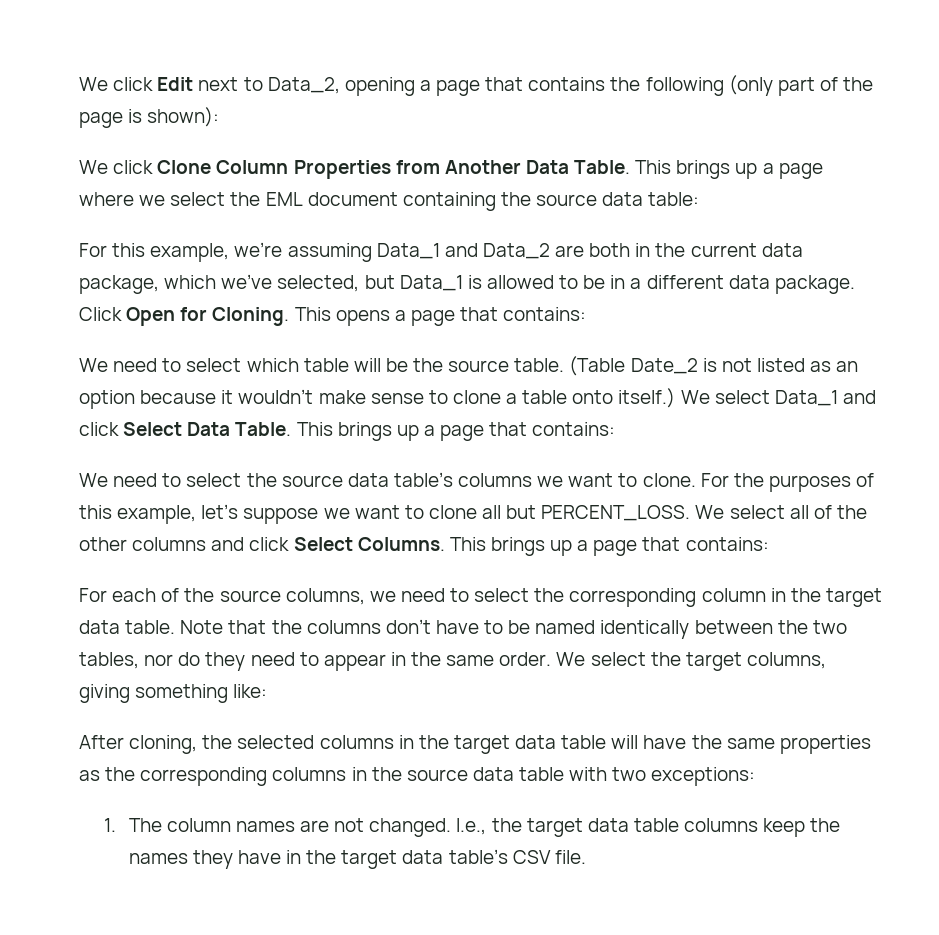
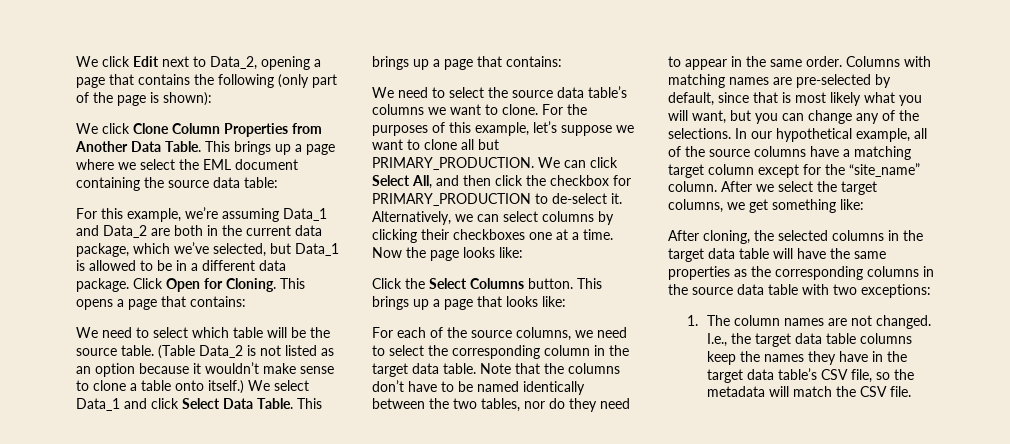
[630,358,698,374] Date_2 -> [199,345,243,358] Data_2
[541,505,867,521] [79,537,769,556] PERCENT_LOSS. We select all of the other columns and click Select Columns. This brings up a page that contains: -> [372,157,618,170] [372,175,631,189] [372,193,622,206] [372,211,614,225] [372,229,613,243] [372,247,523,261] [372,278,602,289] [372,296,566,310] PRIMARY_PRODUCTION. We can click Select All, and then click the checkbox for PRIMARY_PRODUCTION to de-select it. Alternatively, we can select columns by clicking their checkboxes one at a time. Now the page looks like: // Click the Select Columns button. This brings up a page that looks like:
[556,652,586,666] We -> [846,56,931,67] [668,74,891,88] [668,92,922,106] [668,110,919,124] [668,128,927,142] [668,146,911,160] [668,163,920,178] [668,181,774,192] Columns with matching names are pre-selected by default, since that is most likely what you will want, but you can change any of the selections. In our hypothetical example, all of the source columns have a matching target column except for the “site_name” column. After we
[79,684,130,703] giving -> [727,199,768,213] we get
(551, 857) none -> [850,369,914,383] [706,386,887,397] file, so the metadata will match the CSV

